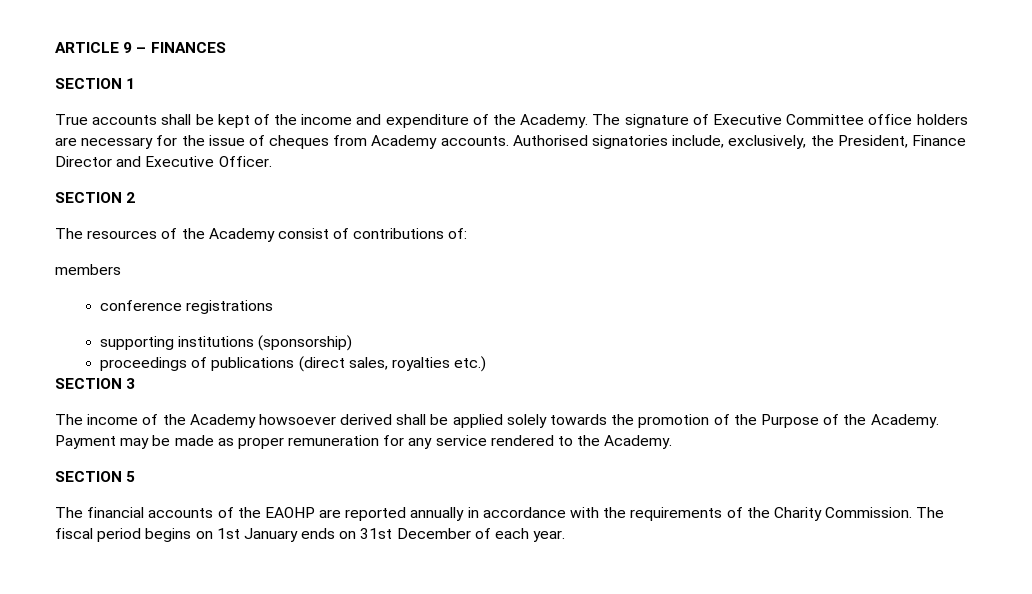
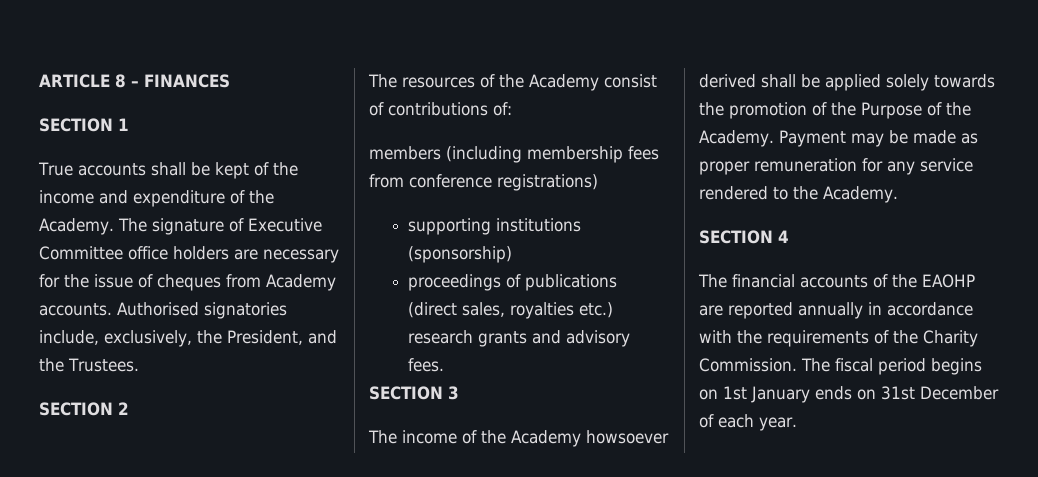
[123,42,133,53] 9 -> [115,74,126,88] 8
[911,135,966,146] [55,156,272,167] Finance Director and Executive Officer. -> [308,330,337,344] [39,358,139,372] and the Trustees.
[99,300,274,314] // conference registrations -> [446,146,659,163] [369,174,598,191] (including membership fees from conference registrations)
(487, 364) none -> [407,330,630,347] [407,358,444,372] research grants and advisory fees.
[126,471,136,482] 5 -> [778,230,789,243] 4

